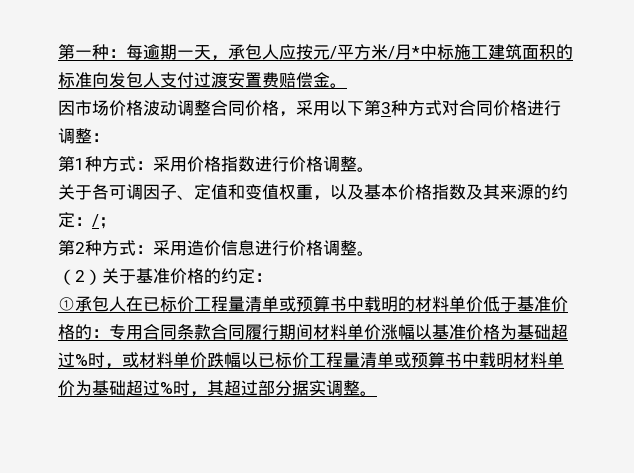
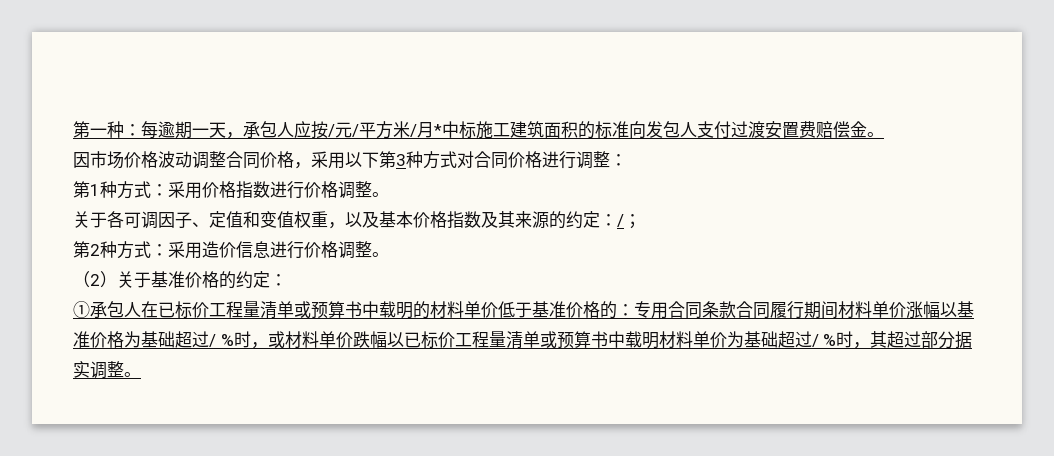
(313, 52) none -> [328,124,335,137] /
(75, 360) none -> [209,334,216,347] /
(160, 388) none -> [811,334,819,347] /

